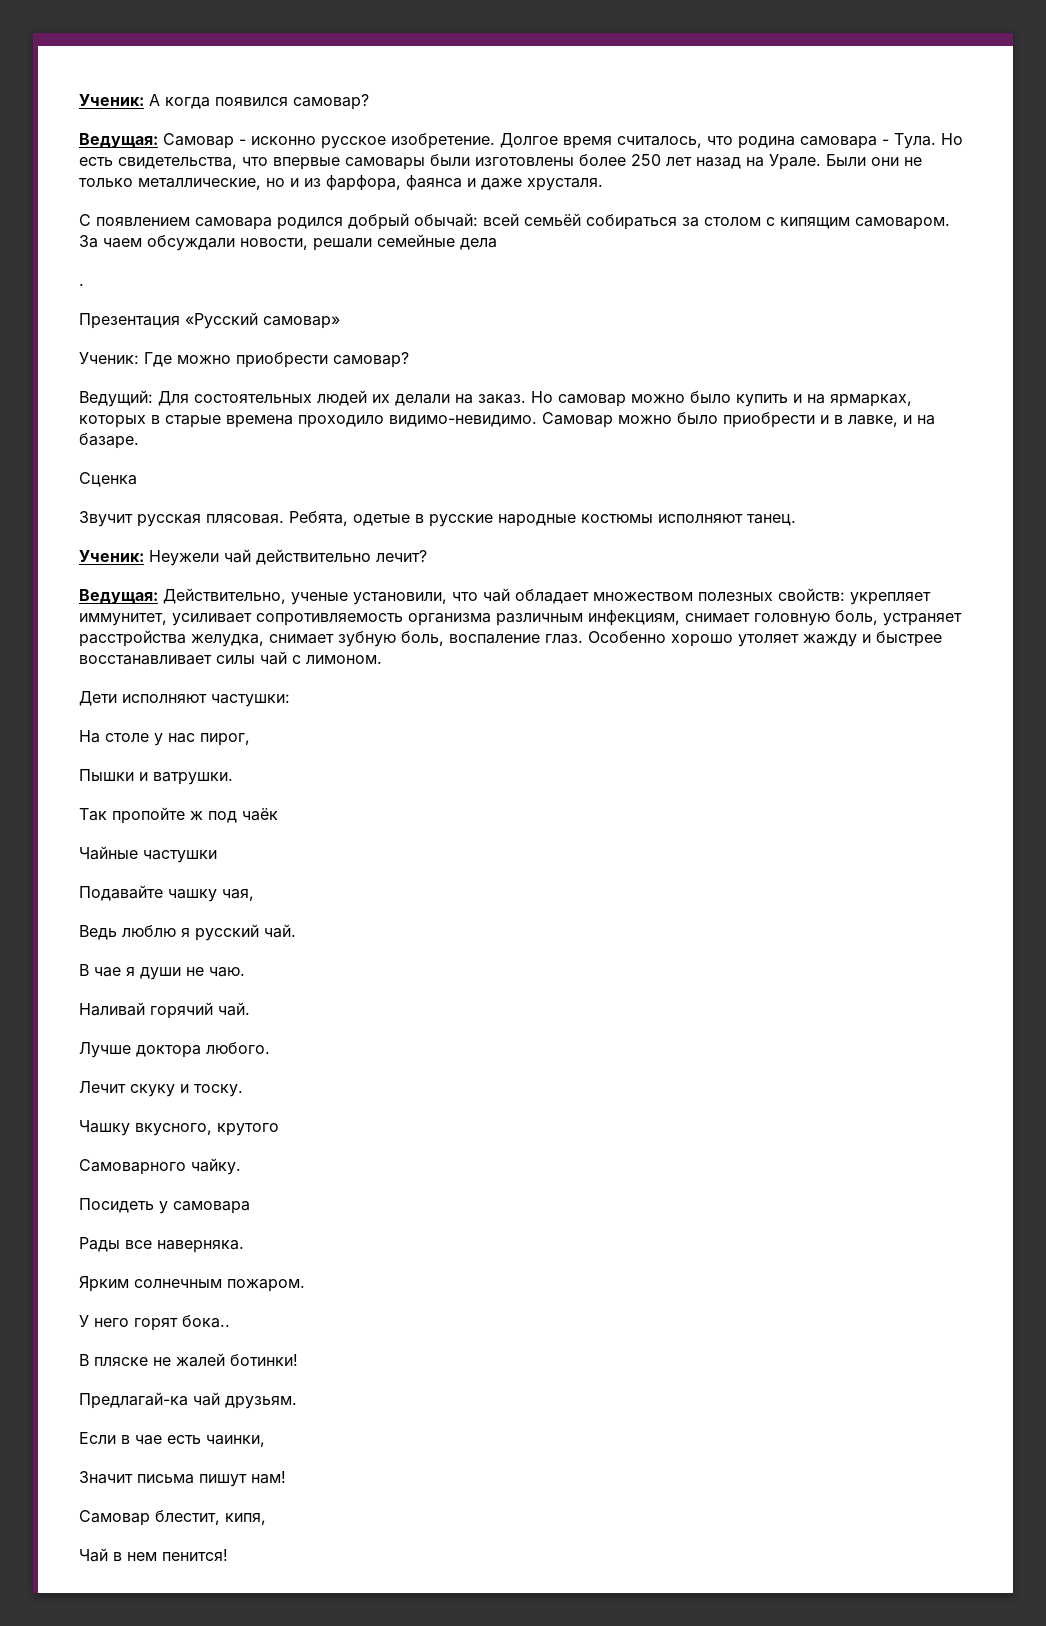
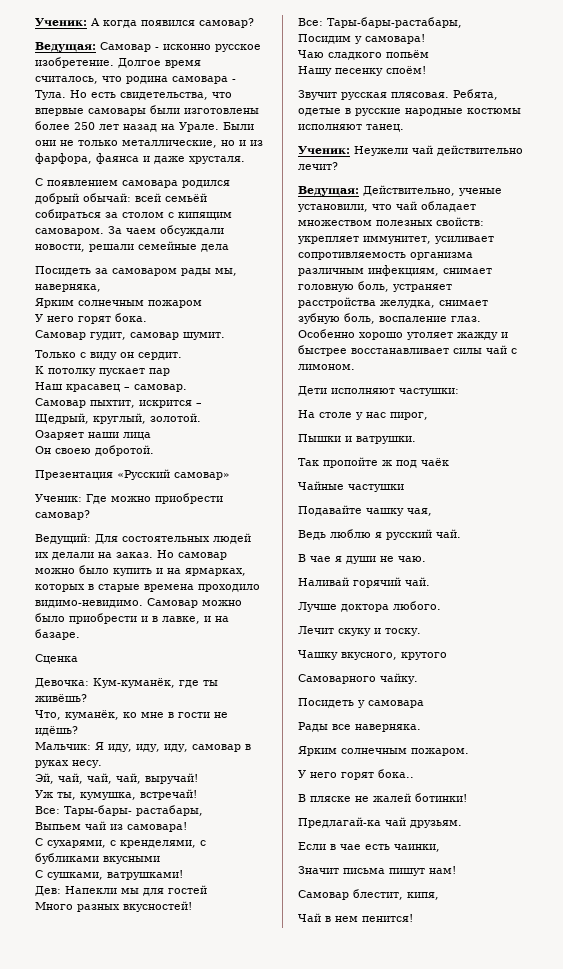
[79,283,84,286] . -> [35,266,237,276] [35,284,101,292] [35,298,202,308] [35,313,147,324] [35,330,225,340] [35,350,182,360] [35,366,170,376] [35,382,187,392] [35,398,202,408] [35,413,201,424] [35,430,151,440] [35,445,154,456] Посидеть за самоваром рады мы, наверняка, // Ярким солнечным пожаром // У него горят бока. // Самовар гудит, самовар шумит. // Только с виду он сердит. // К потолку пускает пар // Наш красавец – самовар. // Самовар пыхтит, искрится – // Щедрый, круглый, золотой. // Озаряет наши лица // Он своею добротой.
(137, 479) none -> [35,678,218,688] [35,694,87,702] [35,710,228,720] [35,726,78,736] [35,742,251,752] [35,760,102,768] [35,773,198,784] [35,789,197,800] [35,805,203,816] [35,821,187,832] [35,838,206,848] [35,853,160,864] [35,870,183,880] [35,885,207,896] [35,901,192,912] [298,17,462,28] [298,34,425,44] [298,50,429,60] [298,66,426,76] // Девочка: Кум-куманёк, где ты живёшь? // Что, куманёк, ко мне в гости не идёшь? // Мальчик: Я иду, иду, иду, самовар в руках несу. // Эй, чай, чай, чай, выручай! // Уж ты, кумушка, встречай! // Все: Тары-бары- растабары, // Выпьем чай из самовара! // С сухарями, с кренделями, с бубликами вкусными // С сушками, ватрушками! // Дев: Напекли мы для гостей // Много разных вкусностей! // Все: Тары-бары-растабары, // Посидим у самовара! // Чаю сладкого попьём // Нашу песенку споём!

